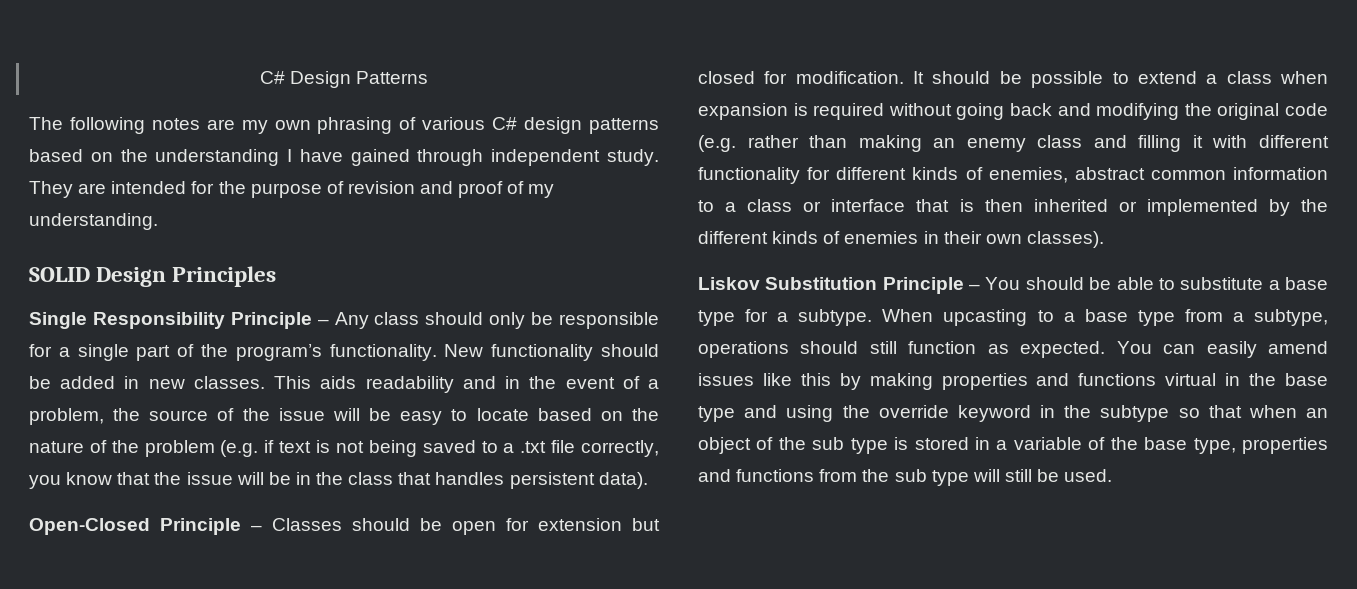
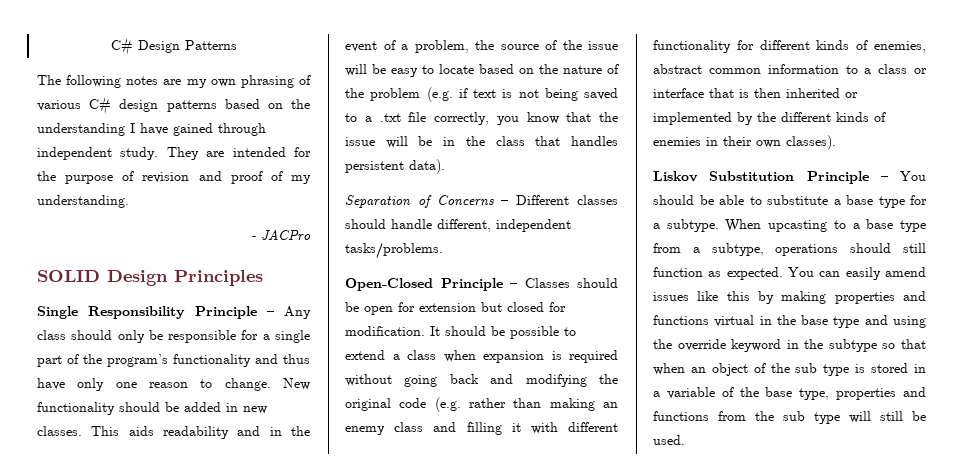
(158, 221) none -> [251,230,311,241] // - JACPro
[329,344,437,361] functionality. -> [173,354,310,367] [37,378,271,391] functionality and thus have only one reason to change.
(648, 480) none -> [345,195,618,208] [345,219,571,232] [345,242,443,259] // Separation of Concerns – Different classes should handle different, independent tasks/problems.

